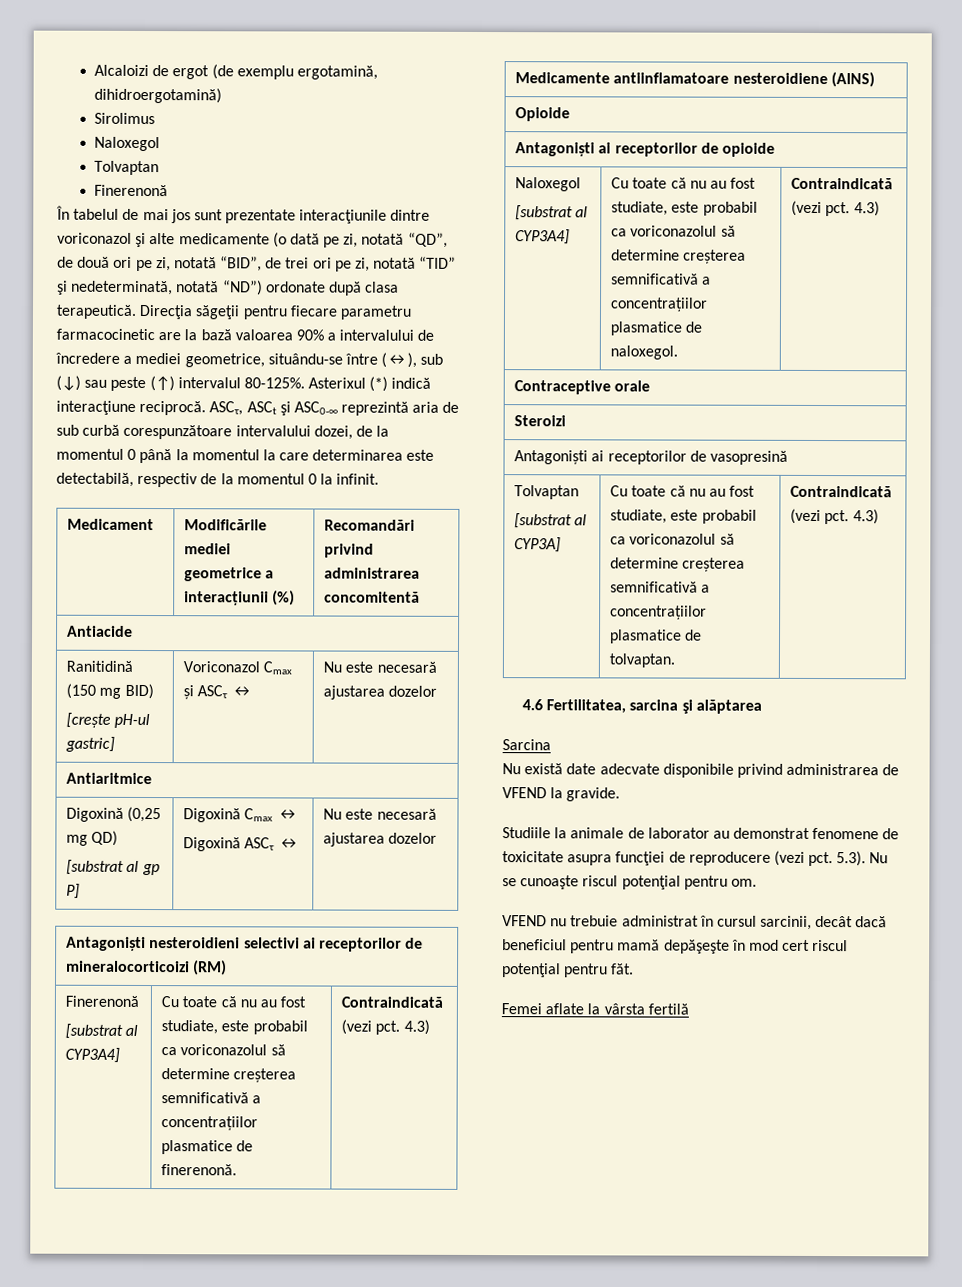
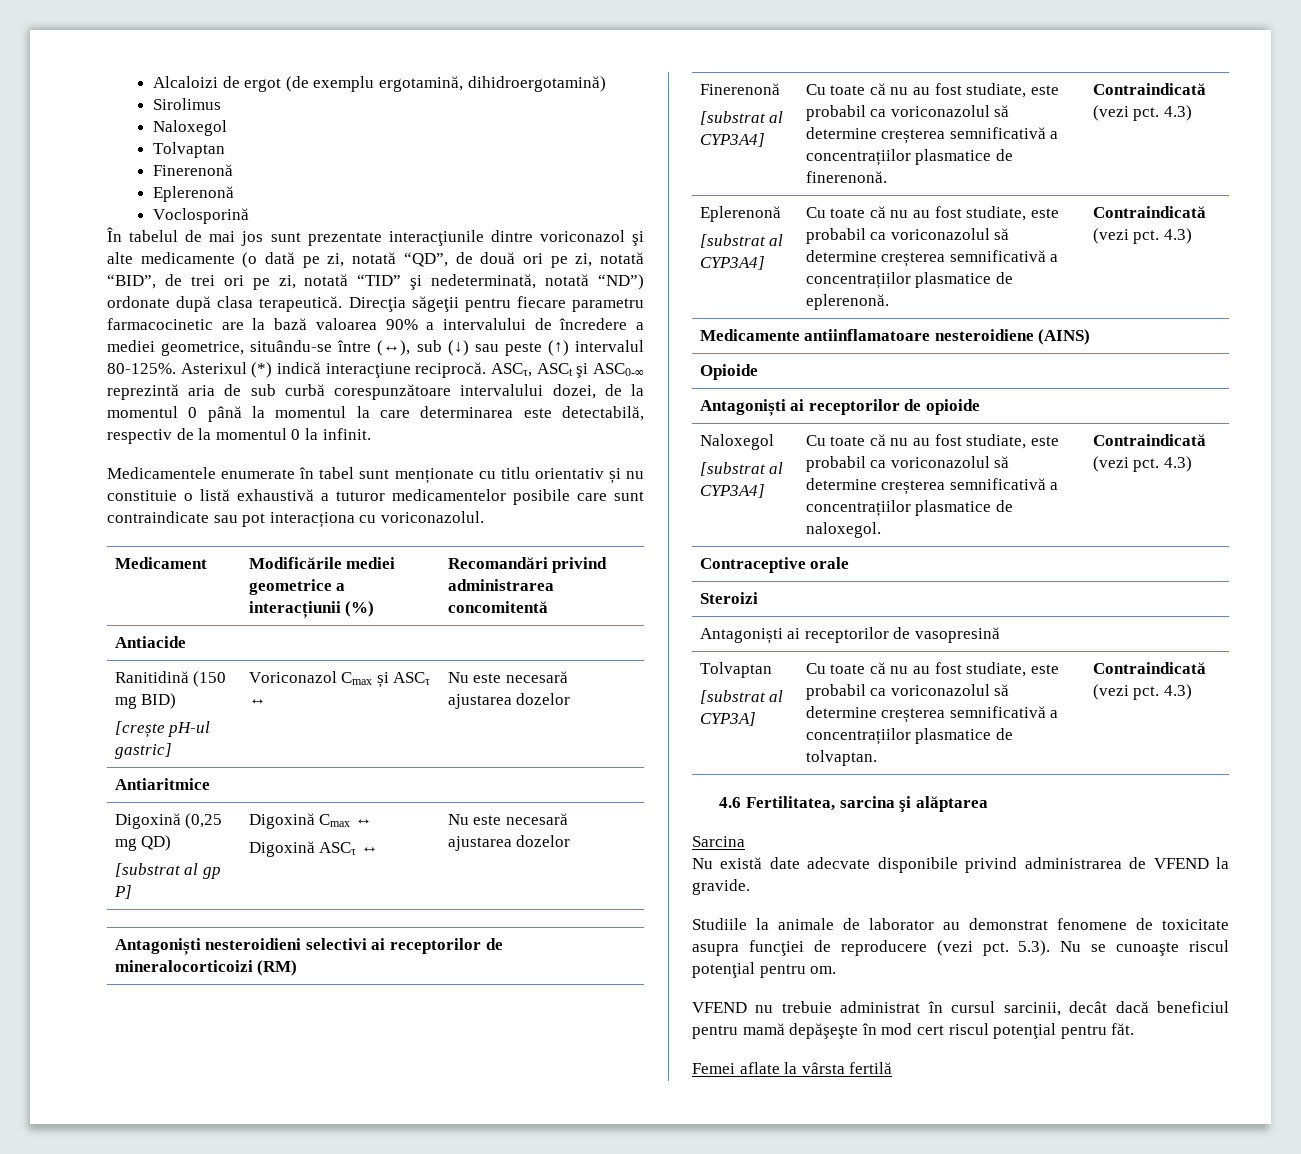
(169, 190) none -> [153,186,235,202] [153,208,250,224] // Eplerenonă // Voclosporină
(380, 479) none -> [107,467,645,484] [107,489,644,505] [107,511,484,528] // Medicamentele enumerate în tabel sunt menționate cu titlu orientativ și nu constituie o listă exhaustivă a tuturor medicamentelor posibile care sunt contraindicate sau pot interacționa cu voriconazolul.
(430, 1027) none -> [699,206,781,222] [699,234,784,248] [699,256,765,270] [805,206,1059,221] [805,228,1010,244] [805,250,1059,267] [805,272,1013,289] [805,294,889,310] [1092,206,1206,218] [1092,228,1192,244] // Eplerenonă // [substrat al CYP3A4] | Cu toate că nu au fost studiate, este probabil ca voriconazolul să determine creșterea semnificativă a concentrațiilor plasmatice de eplerenonă. | Contraindicată (vezi pct. 4.3)

